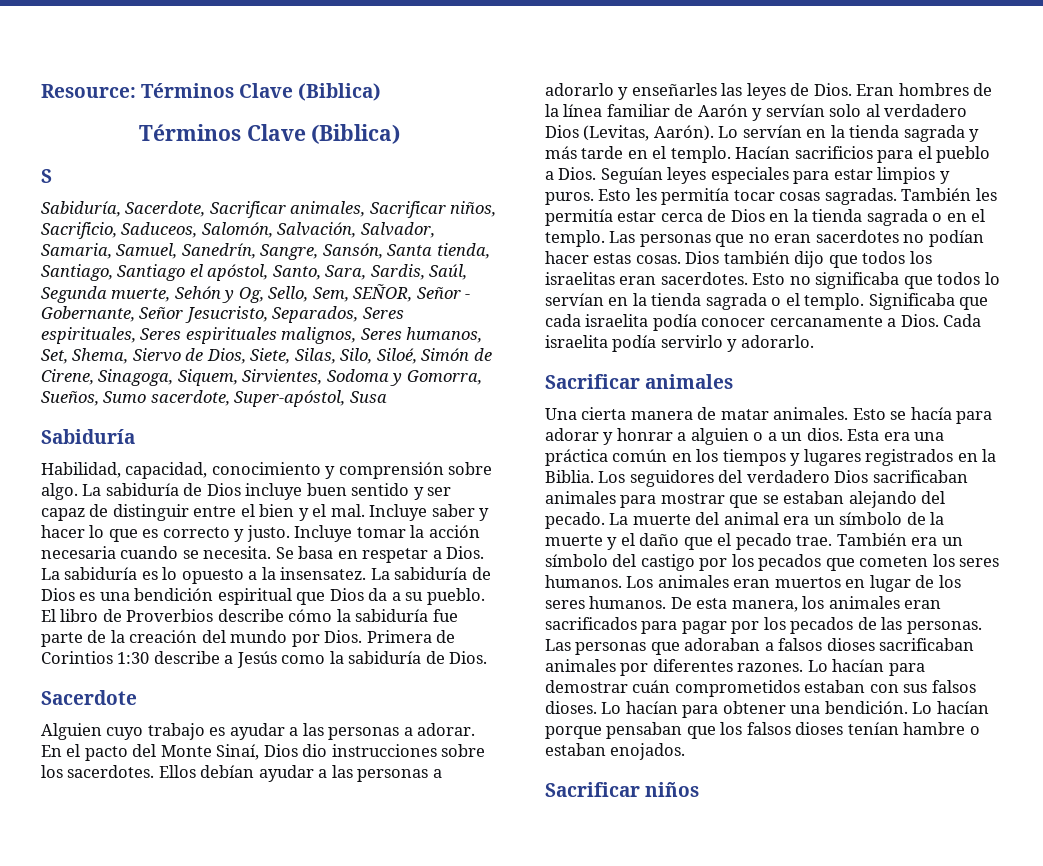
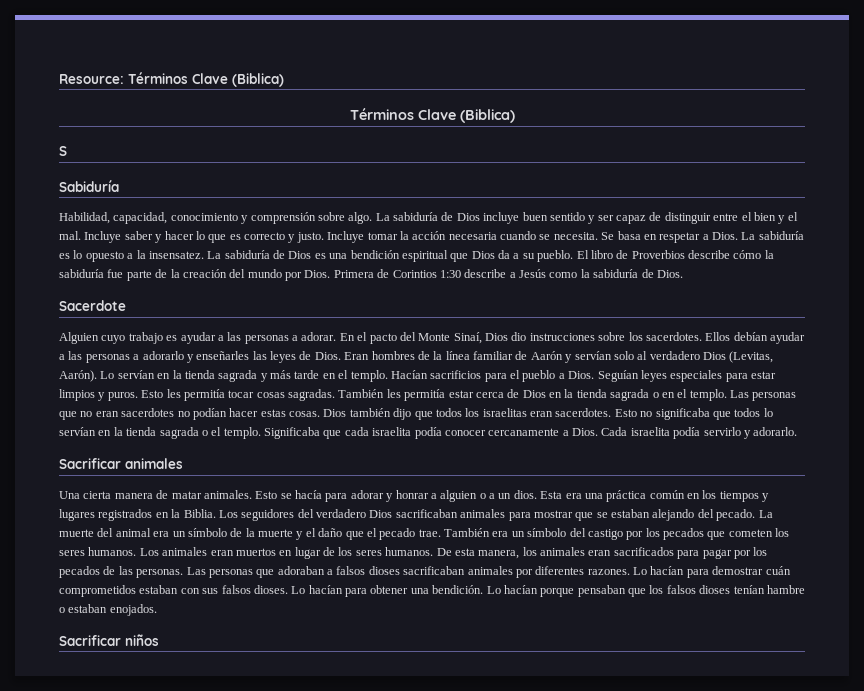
[41,201,497,218] [41,222,435,239] [41,243,490,260] [41,264,468,281] [41,284,471,303] [41,306,404,323] [41,327,483,344] [41,348,492,364] [41,369,482,386] [41,390,387,407] // Sabiduría, Sacerdote, Sacrificar animales, Sacrificar niños, Sacrificio, Saduceos, Salomón, Salvación, Salvador, Samaria, Samuel, Sanedrín, Sangre, Sansón, Santa tienda, Santiago, Santiago el apóstol, Santo, Sara, Sardis, Saúl, Segunda muerte, Sehón y Og, Sello, Sem, SEÑOR, Señor - Gobernante, Señor Jesucristo, Separados, Seres espirituales, Seres espirituales malignos, Seres humanos, Set, Shema, Siervo de Dios, Siete, Silas, Silo, Siloé, Simón de Cirene, Sinagoga, Siquem, Sirvientes, Sodoma y Gomorra, Sueños, Sumo sacerdote, Super-apóstol, Susa -> (67, 151) none

